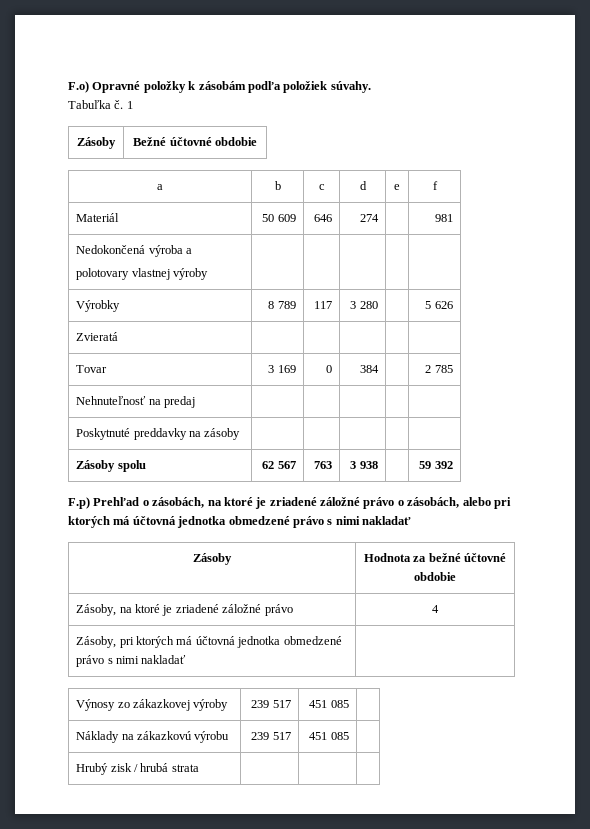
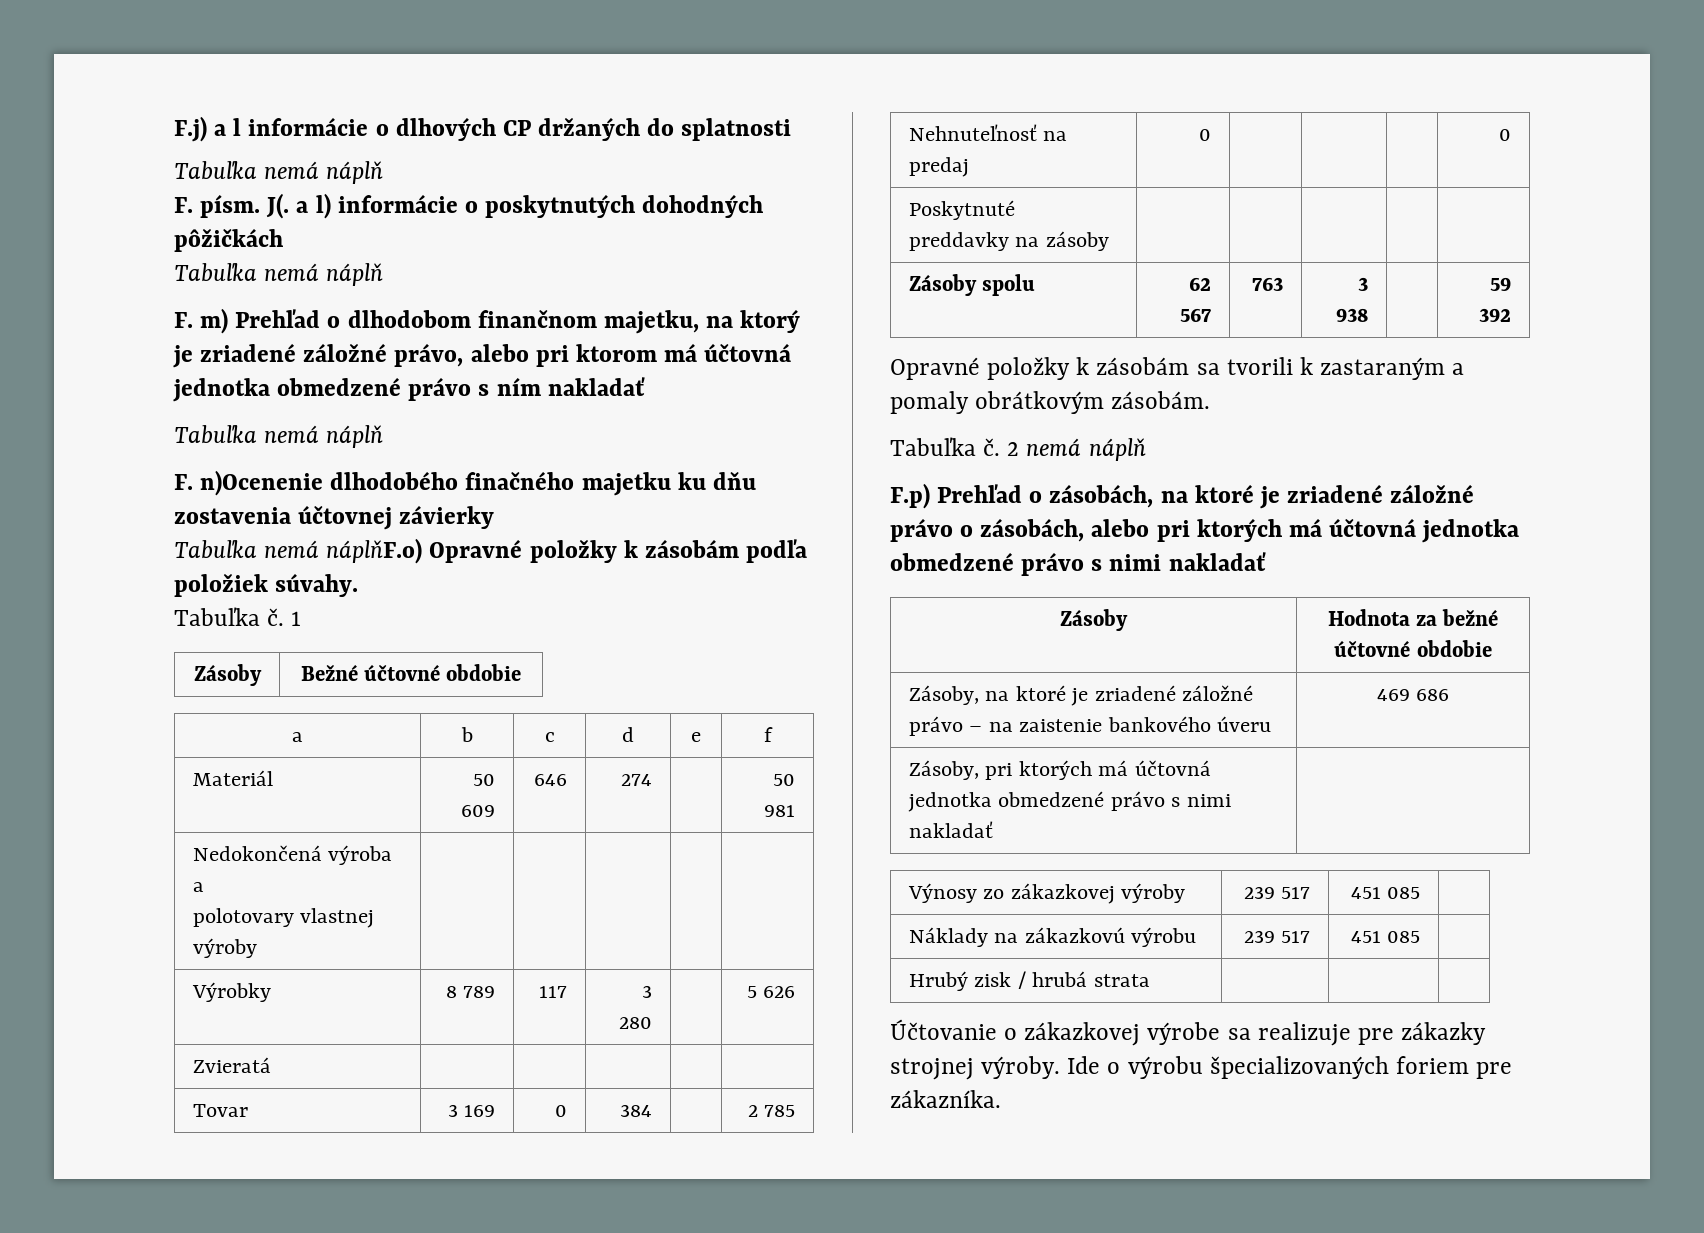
[68,81,89,93] F.o) -> [174,116,792,142] [174,161,384,184] [174,193,764,219] [174,228,283,252] [174,263,384,286] [174,308,801,334] [173,343,792,368] [173,377,645,402] [174,425,384,448] [174,470,756,496] [174,505,495,530] [174,538,423,564] F.j) a l informácie o dlhových CP držaných do splatnosti // Tabuľka nemá náplň // F. písm. J(. a l) informácie o poskytnutých dohodných pôžičkách // Tabuľka nemá náplň // F. m) Prehľad o dlhodobom finančnom majetku, na ktorý je zriadené záložné právo, alebo pri ktorom má účtovná jednotka obmedzené právo s ním nakladať // Tabuľka nemá náplň // F. n)Ocenenie dlhodobého finačného majetku ku dňu zostavenia účtovnej závierky // Tabuľka nemá náplňF.o)
(379, 218) none -> [773,774,796,786] 50
(196, 402) | | | | -> [1199,129,1212,141] [1499,129,1512,141] 0 | | | | 0
(453, 465) none -> [890,357,1465,380] [890,391,1211,414] [890,437,1146,461] // Opravné položky k zásobám sa tvorili k zastaraným a pomaly obrátkovým zásobám. // Tabuľka č. 2 nemá náplň
[432,605,439,613] | 4 -> [969,716,1272,732] [1376,689,1450,701] – na zaistenie bankového úveru | 469 686
(199, 768) none -> [890,1019,1487,1046] [890,1056,1513,1080] [890,1090,1001,1108] // Účtovanie o zákazkovej výrobe sa realizuje pre zákazky strojnej výroby. Ide o výrobu špecializovaných foriem pre zákazníka.

